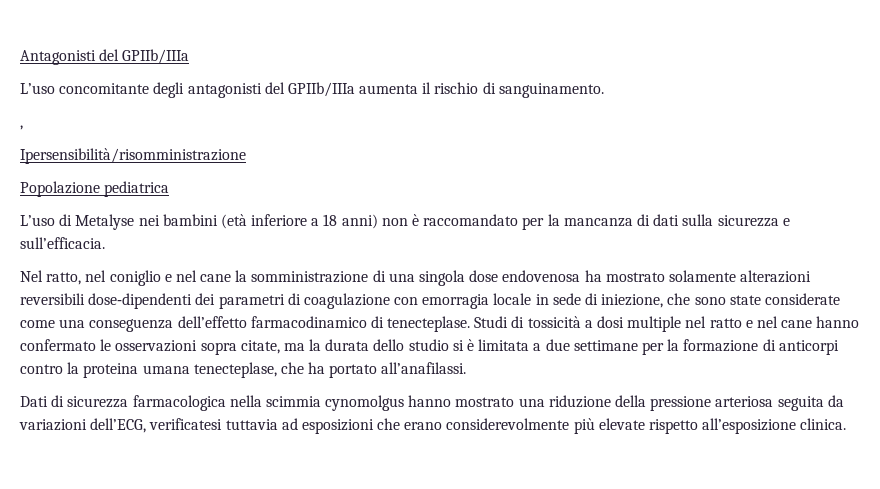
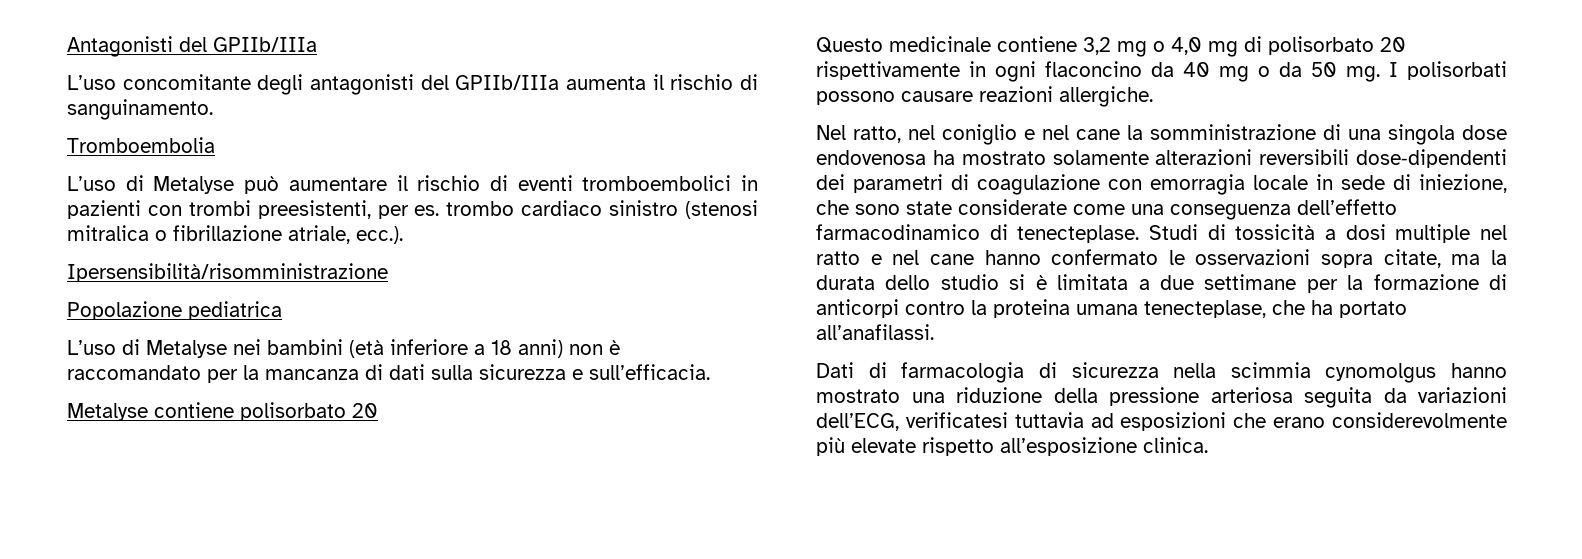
[20,125,23,130] , -> [67,137,215,153] [67,175,758,194] [67,200,759,219] [67,225,403,244] Tromboembolia // L’uso di Metalyse può aumentare il rischio di eventi tromboembolici in pazienti con trombi preesistenti, per es. trombo cardiaco sinistro (stenosi mitralica o fibrillazione atriale, ecc.).
(105, 243) none -> [67,402,378,421] [816,36,1406,57] [816,61,1507,82] [816,86,1153,107] // Metalyse contiene polisorbato 20 // Questo medicinale contiene 3,2 mg o 4,0 mg di polisorbato 20 rispettivamente in ogni flaconcino da 40 mg o da 50 mg. I polisorbati possono causare reazioni allergiche.
[67,395,226,411] sicurezza farmacologica -> [901,362,1159,383] farmacologia di sicurezza

